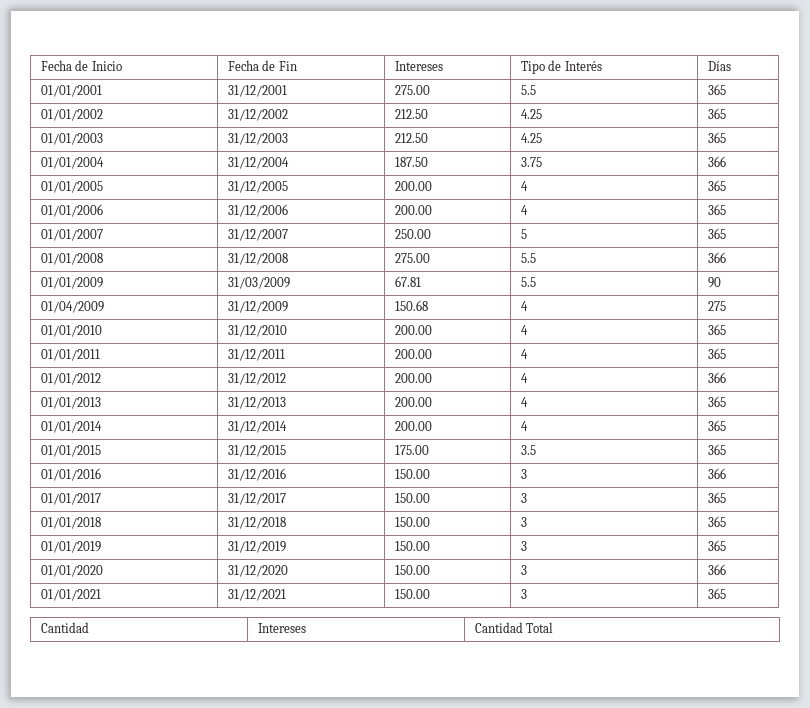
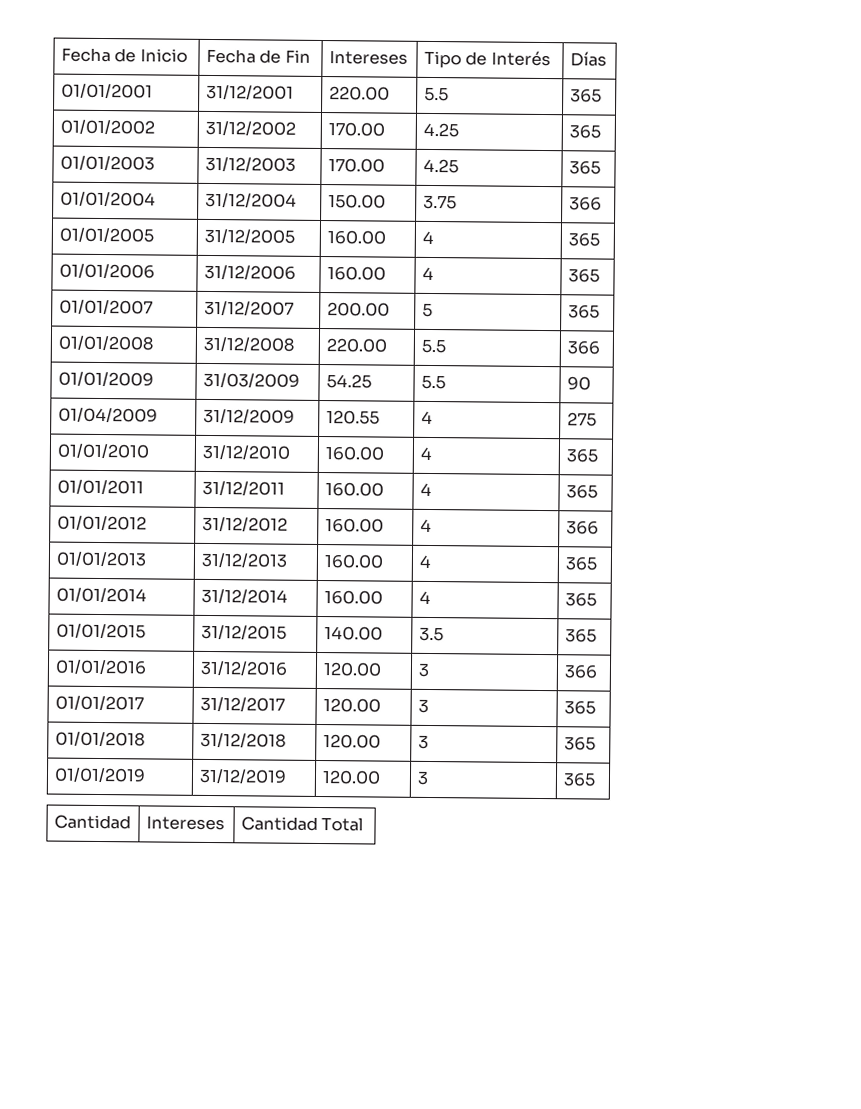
[394,85,430,95] 275.00 -> [328,86,390,101] 220.00
[394,109,428,119] 212.50 -> [327,122,385,137] 170.00
[394,133,428,143] 212.50 -> [327,158,385,173] 170.00
[394,157,428,167] 187.50 -> [327,194,386,209] 150.00
[394,181,432,191] 200.00 -> [326,230,386,245] 160.00
[394,205,432,215] 200.00 -> [326,266,386,281] 160.00
[394,229,431,239] 250.00 -> [326,302,390,317] 200.00
[394,253,430,263] 275.00 -> [325,338,387,353] 220.00
[394,276,421,287] 67.81 -> [325,374,372,389] 54.25
[394,300,428,311] 150.68 -> [325,410,380,425] 120.55
[394,325,432,335] 200.00 -> [324,446,384,461] 160.00
[394,349,432,359] 200.00 -> [324,482,384,497] 160.00
[394,373,432,383] 200.00 -> [324,518,384,533] 160.00
[394,397,432,407] 200.00 -> [323,554,383,569] 160.00
[394,421,432,431] 200.00 -> [323,590,383,605] 160.00
[394,445,429,455] 175.00 -> [323,626,383,641] 140.00
[394,469,430,479] 150.00 -> [322,662,382,677] 120.00
[394,493,430,503] 150.00 -> [322,698,381,713] 120.00
[394,517,430,527] 150.00 -> [322,734,381,749] 120.00
[394,541,430,551] [520,541,527,551] [707,540,726,551] [40,565,103,577] [227,565,288,577] [394,565,430,575] [520,565,527,575] [707,564,726,575] [40,589,101,601] [227,589,286,601] [394,589,430,599] 150.00 | 3 | 365 // 01/01/2020 | 31/12/2020 | 150.00 | 3 | 366 // 01/01/2021 | 31/12/2021 | 150.00 -> [321,770,381,785] 120.00

